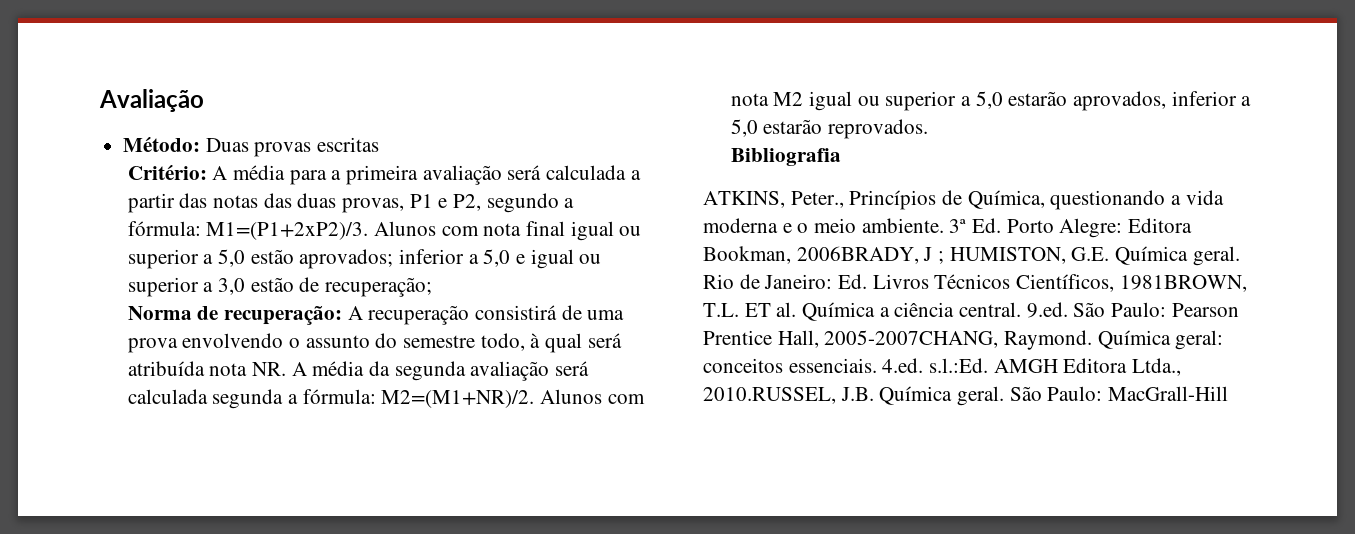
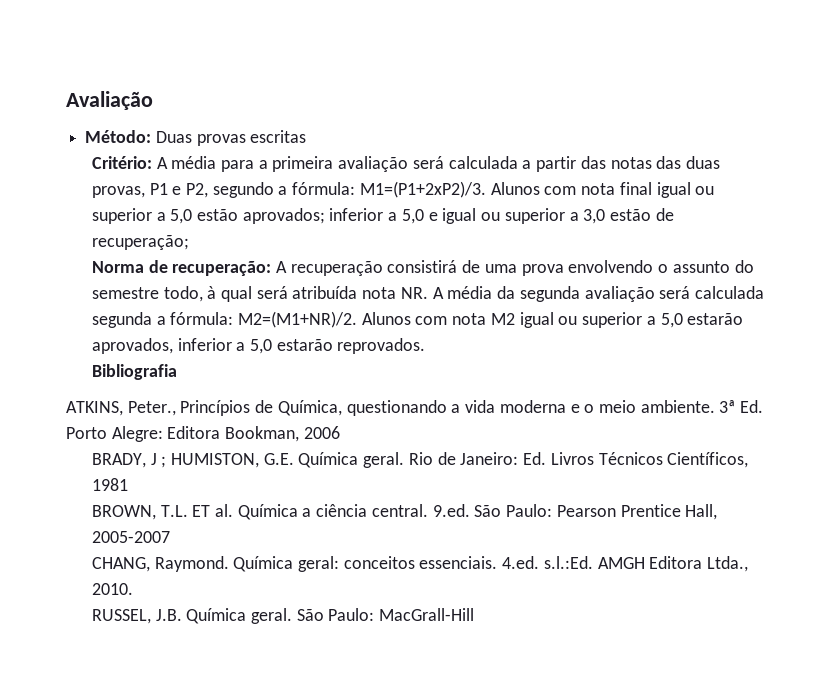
[796,246,919,264] 2006BRADY, -> [303,426,340,439] [91,453,146,468] 2006 // BRADY,
[1119,275,1247,292] 1981BROWN, -> [91,478,128,491] [91,505,156,520] 1981 // BROWN,
[824,330,999,348] 2005-2007CHANG, -> [91,531,170,543] [91,557,150,572] 2005-2007 // CHANG,
[703,387,836,404] 2010.RUSSEL, -> [91,583,133,595] [91,609,151,624] 2010. // RUSSEL,

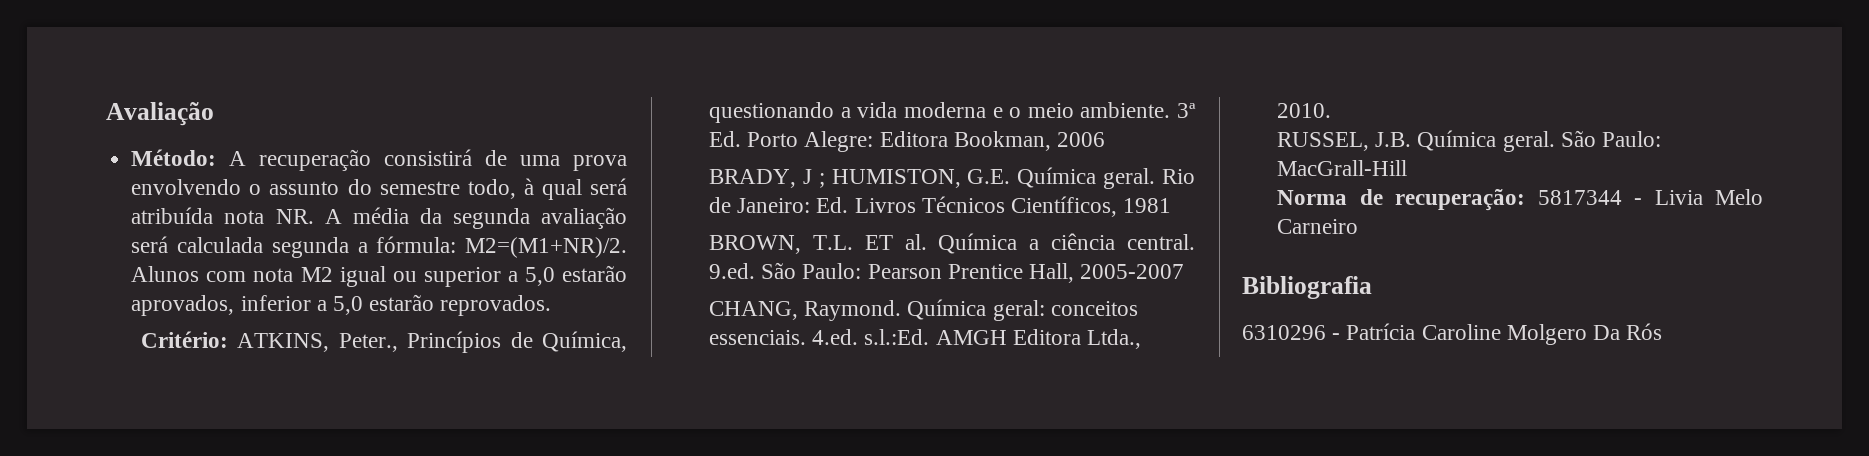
[155,130,307,146] [91,156,720,172] [91,181,715,198] [91,208,674,224] [91,235,189,250] [91,260,272,276] Duas provas escritas // Critério: A média para a primeira avaliação será calculada a partir das notas das duas provas, P1 e P2, segundo a fórmula: M1=(P1+2xP2)/3. Alunos com nota final igual ou superior a 5,0 estão aprovados; inferior a 5,0 e igual ou superior a 3,0 estão de recuperação; // Norma de recuperação: -> (217, 157) none
[91,364,177,380] Bibliografia // -> [141,331,229,348] Critério:
(475, 614) none -> [1277,189,1763,211] [1277,219,1359,234] [1242,276,1372,299] [1242,323,1663,345] // Norma de recuperação: 5817344 - Livia Melo Carneiro // Bibliografia // 6310296 - Patrícia Caroline Molgero Da Rós

